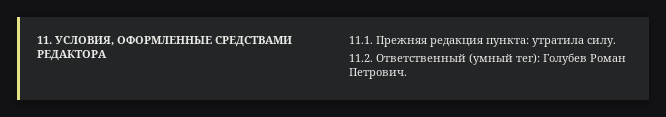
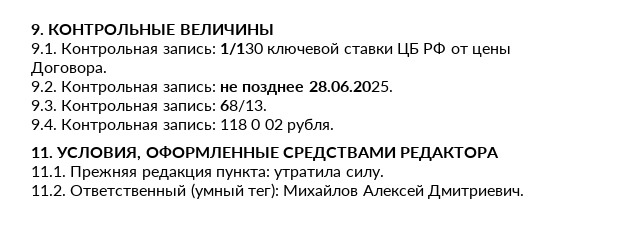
(37, 40) none -> [31,24,274,35] [31,42,511,57] [31,62,107,76] [31,81,393,95] [31,100,267,114] [31,118,334,133] 9. КОНТРОЛЬНЫЕ ВЕЛИЧИНЫ // 9.1. Контрольная запись: 1/130 ключевой ставки ЦБ РФ от цены Договора. // 9.2. Контрольная запись: не позднее 28.06.2025. // 9.3. Контрольная запись: 68/13. // 9.4. Контрольная запись: 118 0 02 рубля. //
[543,53,626,65] [349,68,407,79] Голубев Роман Петрович. -> [283,185,524,199] Михайлов Алексей Дмитриевич.

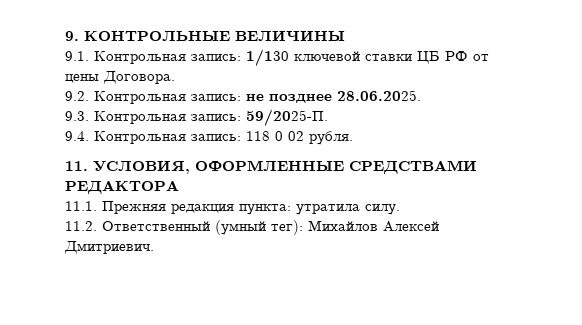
[219,100,267,112] 68/13. -> [246,109,328,126] 59/2025-П.

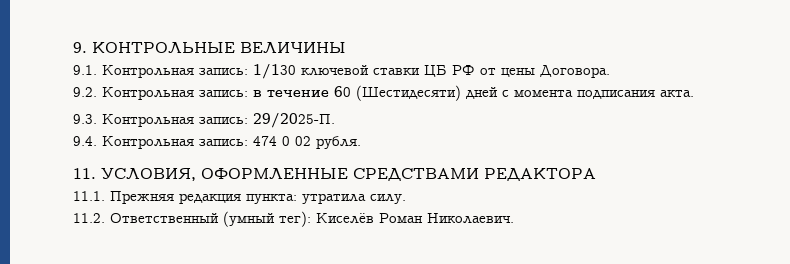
[246,90,421,103] не позднее 28.06.2025. -> [253,85,694,101] в течение 60 (Шестидесяти) дней с момента подписания акта.
[246,109,328,126] 59/2025-П. -> [253,113,335,128] 29/2025-П.
[246,131,270,141] 118 -> [253,136,277,146] 474
[308,220,439,232] [64,241,154,254] Михайлов Алексей Дмитриевич. -> [316,213,514,224] Киселёв Роман Николаевич.

